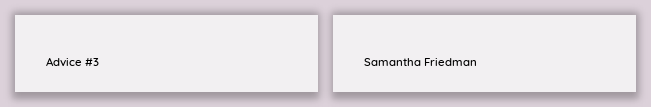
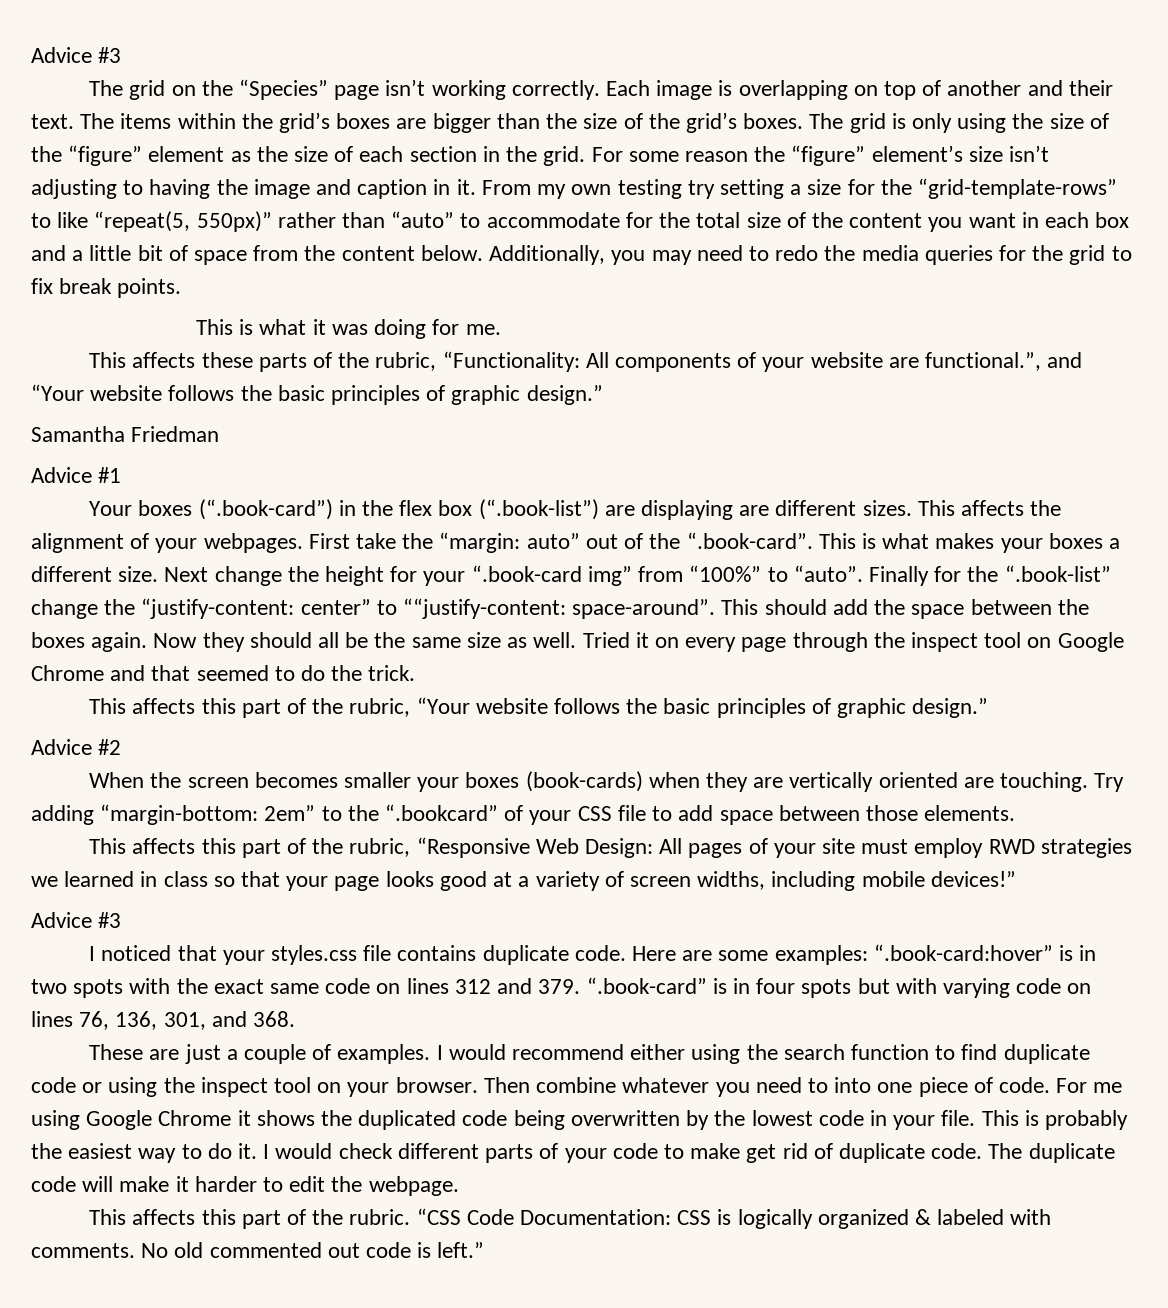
[46,57,100,67] [364,58,478,66] Advice #3 // Samantha Friedman -> [31,47,122,63] [89,79,1113,100] [31,112,1109,133] [31,145,1049,166] [31,178,1117,199] [31,211,1130,232] [31,245,1132,265] [31,278,182,298] [196,319,501,339] [89,351,1083,372] [31,384,603,405] [31,426,220,442] [31,467,122,483] [89,499,1062,520] [31,532,1120,553] [31,565,1111,586] [31,598,1089,619] [31,632,1124,652] [31,665,416,681] [89,697,989,718] [31,739,122,755] [89,771,1125,792] [31,804,1016,825] [89,837,1132,858] [31,871,1016,891] [31,912,122,928] [89,944,1097,965] [31,977,1092,998] [31,1011,296,1030] [89,1044,1090,1064] [31,1077,1123,1097] [31,1110,1128,1130] [31,1143,1115,1163] [31,1176,459,1196] [89,1208,1052,1229] [31,1242,485,1258] Advice #3 // The grid on the “Species” page isn’t working correctly. Each image is overlapping on top of another and their text. The items within the grid’s boxes are bigger than the size of the grid’s boxes. The grid is only using the size of the “figure” element as the size of each section in the grid. For some reason the “figure” element’s size isn’t adjusting to having the image and caption in it. From my own testing try setting a size for the “grid-template-rows” to like “repeat(5, 550px)” rather than “auto” to accommodate for the total size of the content you want in each box and a little bit of space from the content below. Additionally, you may need to redo the media queries for the grid to fix break points. // This is what it was doing for me. // This affects these parts of the rubric, “Functionality: All components of your website are functional.”, and “Your website follows the basic principles of graphic design.” // Samantha Friedman // Advice #1 // Your boxes (“.book-card”) in the flex box (“.book-list”) are displaying are different sizes. This affects the alignment of your webpages. First take the “margin: auto” out of the “.book-card”. This is what makes your boxes a different size. Next change the height for your “.book-card img” from “100%” to “auto”. Finally for the “.book-list” change the “justify-content: center” to ““justify-content: space-around”. This should add the space between the boxes again. Now they should all be the same size as well. Tried it on every page through the inspect tool on Google Chrome and that seemed to do the trick. // This affects this part of the rubric, “Your website follows the basic principles of graphic design.” // Advice #2 // When the screen becomes smaller your boxes (book-cards) when they are vertically oriented are touching. Try adding “margin-bottom: 2em” to the “.bookcard” of your CSS file to add space between those elements. // This affects this part of the rubric, “Responsive Web Design: All pages of your site must employ RWD strategies we learned in class so that your page looks good at a variety of screen widths, including mobile devices!” // Advice #3 // I noticed that your styles.css file contains duplicate code. Here are some examples: “.book-card:hover” is in two spots with the exact same code on lines 312 and 379. “.book-card” is in four spots but with varying code on lines 76, 136, 301, and 368. // These are just a couple of examples. I would recommend either using the search function to find duplicate code or using the inspect tool on your browser. Then combine whatever you need to into one piece of code. For me using Google Chrome it shows the duplicated code being overwritten by the lowest code in your file. This is probably the easiest way to do it. I would check different parts of your code to make get rid of duplicate code. The duplicate code will make it harder to edit the webpage. // This affects this part of the rubric. “CSS Code Documentation: CSS is logically organized & labeled with comments. No old commented out code is left.”

